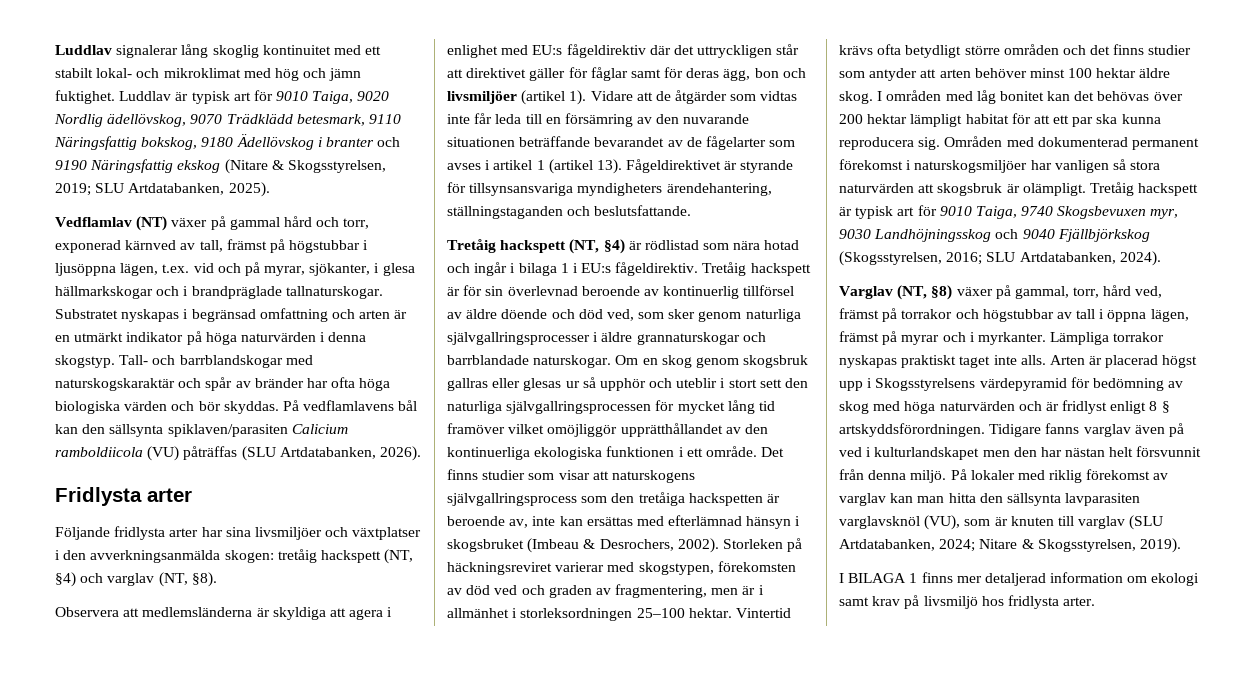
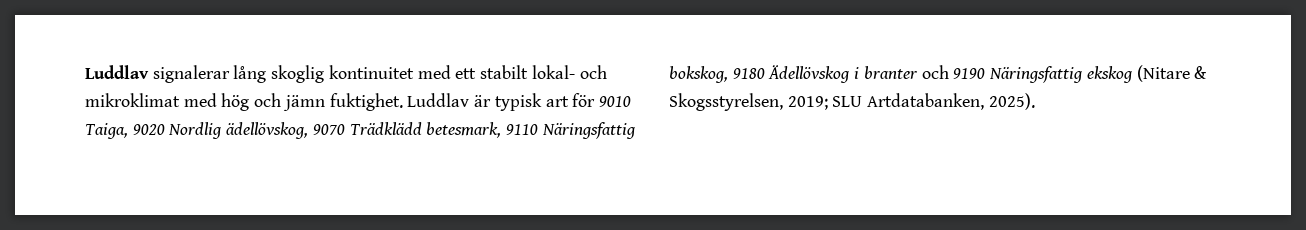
[55,216,370,231] [55,239,369,253] [55,262,415,276] [55,286,383,299] [55,308,408,322] [55,331,367,345] [55,355,313,368] [55,377,391,391] [55,400,418,414] [55,424,348,437] [55,446,421,461] [55,487,192,506] [55,526,422,540] [55,549,414,564] [55,572,217,587] [55,607,393,620] [447,44,800,58] [447,67,806,81] [447,90,798,105] [447,113,750,127] [447,136,796,150] [447,159,794,174] [447,182,772,196] [447,205,692,219] [447,239,800,254] [447,262,811,276] [447,285,795,299] [447,309,801,322] [447,332,766,345] [447,355,809,368] [447,377,809,391] [447,400,775,414] [447,423,768,437] [447,446,785,460] [447,469,695,483] [447,492,780,506] [447,515,801,529] [447,538,803,553] [447,561,796,575] [447,584,764,598] [447,608,791,621] [839,44,1192,58] [839,68,1171,81] [839,90,1183,104] [839,113,1161,127] [839,136,1199,150] [839,159,1161,173] [839,182,1199,196] [839,205,1179,219] [839,229,1150,242] [839,251,1161,266] [839,285,1163,300] [839,308,1189,322] [839,331,1165,345] [839,355,1198,368] [839,377,1184,391] [839,400,1170,414] [839,423,1184,437] [839,446,1202,460] [839,469,1169,483] [839,493,1141,506] [839,515,1164,530] [839,538,1181,553] [839,572,1200,586] [839,595,1096,609] // Vedflamlav (NT) växer på gammal hård och torr, exponerad kärnved av tall, främst på högstubbar i ljusöppna lägen, t.ex. vid och på myrar, sjökanter, i glesa hällmarkskogar och i brandpräglade tallnaturskogar. Substratet nyskapas i begränsad omfattning och arten är en utmärkt indikator på höga naturvärden i denna skogstyp. Tall- och barrblandskogar med naturskogskaraktär och spår av bränder har ofta höga biologiska värden och bör skyddas. På vedflamlavens bål kan den sällsynta spiklaven/parasiten Calicium ramboldiicola (VU) påträffas (SLU Artdatabanken, 2026). // Fridlysta arter // Följande fridlysta arter har sina livsmiljöer och växtplatser i den avverkningsanmälda skogen: tretåig hackspett (NT, §4) och varglav (NT, §8). // Observera att medlemsländerna är skyldiga att agera i enlighet med EU:s fågeldirektiv där det uttryckligen står att direktivet gäller för fåglar samt för deras ägg, bon och livsmiljöer (artikel 1). Vidare att de åtgärder som vidtas inte får leda till en försämring av den nuvarande situationen beträffande bevarandet av de fågelarter som avses i artikel 1 (artikel 13). Fågeldirektivet är styrande för tillsynsansvariga myndigheters ärendehantering, ställningstaganden och beslutsfattande. // Tretåig hackspett (NT, §4) är rödlistad som nära hotad och ingår i bilaga 1 i EU:s fågeldirektiv. Tretåig hackspett är för sin överlevnad beroende av kontinuerlig tillförsel av äldre döende och död ved, som sker genom naturliga självgallringsprocesser i äldre grannaturskogar och barrblandade naturskogar. Om en skog genom skogsbruk gallras eller glesas ur så upphör och uteblir i stort sett den naturliga självgallringsprocessen för mycket lång tid framöver vilket omöjliggör upprätthållandet av den kontinuerliga ekologiska funktionen i ett område. Det finns studier som visar att naturskogens självgallringsprocess som den tretåiga hackspetten är beroende av, inte kan ersättas med efterlämnad hänsyn i skogsbruket (Imbeau & Desrochers, 2002). Storleken på häckningsreviret varierar med skogstypen, förekomsten av död ved och graden av fragmentering, men är i allmänhet i storleksordningen 25–100 hektar. Vintertid krävs ofta betydligt större områden och det finns studier som antyder att arten behöver minst 100 hektar äldre skog. I områden med låg bonitet kan det behövas över 200 hektar lämpligt habitat för att ett par ska kunna reproducera sig. Områden med dokumenterad permanent förekomst i naturskogsmiljöer har vanligen så stora naturvärden att skogsbruk är olämpligt. Tretåig hackspett är typisk art för 9010 Taiga, 9740 Skogsbevuxen myr, 9030 Landhöjningsskog och 9040 Fjällbjörkskog (Skogsstyrelsen, 2016; SLU Artdatabanken, 2024). // Varglav (NT, §8) växer på gammal, torr, hård ved, främst på torrakor och högstubbar av tall i öppna lägen, främst på myrar och i myrkanter. Lämpliga torrakor nyskapas praktiskt taget inte alls. Arten är placerad högst upp i Skogsstyrelsens värdepyramid för bedömning av skog med höga naturvärden och är fridlyst enligt 8 § artskyddsförordningen. Tidigare fanns varglav även på ved i kulturlandskapet men den har nästan helt försvunnit från denna miljö. På lokaler med riklig förekomst av varglav kan man hitta den sällsynta lavparasiten varglavsknöl (VU), som är knuten till varglav (SLU Artdatabanken, 2024; Nitare & Skogsstyrelsen, 2019). // I BILAGA 1 finns mer detaljerad information om ekologi samt krav på livsmiljö hos fridlysta arter. -> (1035, 101) none

